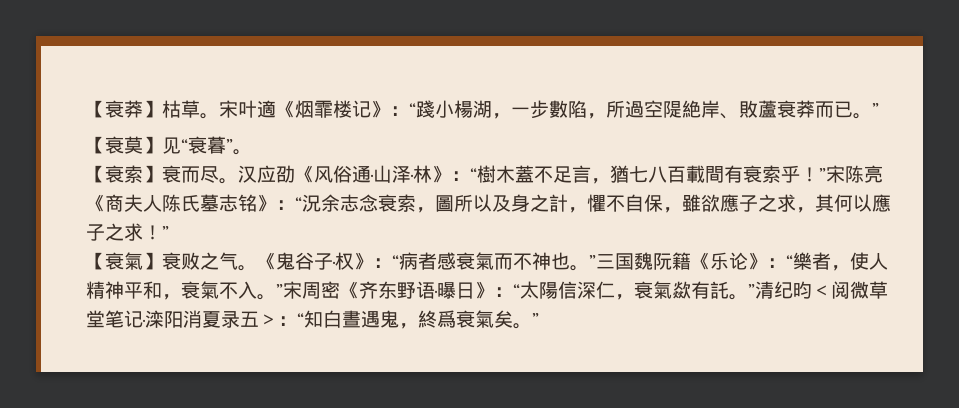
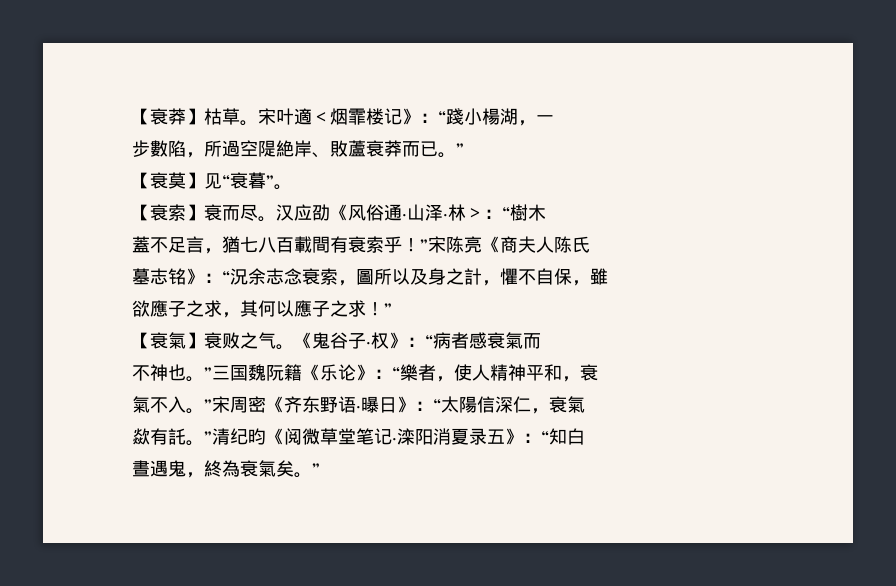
[276,100,295,118] 《 -> [312,112,330,123] ＜
(530, 111) none -> (554, 119) //
[432,165,451,183] 》 -> [466,208,484,219] ＞
(515, 174) none -> (546, 212) //
(200, 203) none -> (590, 244) //
(701, 203) none -> (608, 276) //
(513, 261) none -> (541, 341) //
(200, 290) none -> (598, 372) //
(672, 290) none -> (585, 404) //
[812,285,831,297] ＜ -> [266,428,284,445] 《
[259,314,278,326] ＞ -> [505,428,523,445] 》
(342, 319) none -> (585, 436) //
[437,310,456,328] 爲 -> [222,460,240,477] 為

